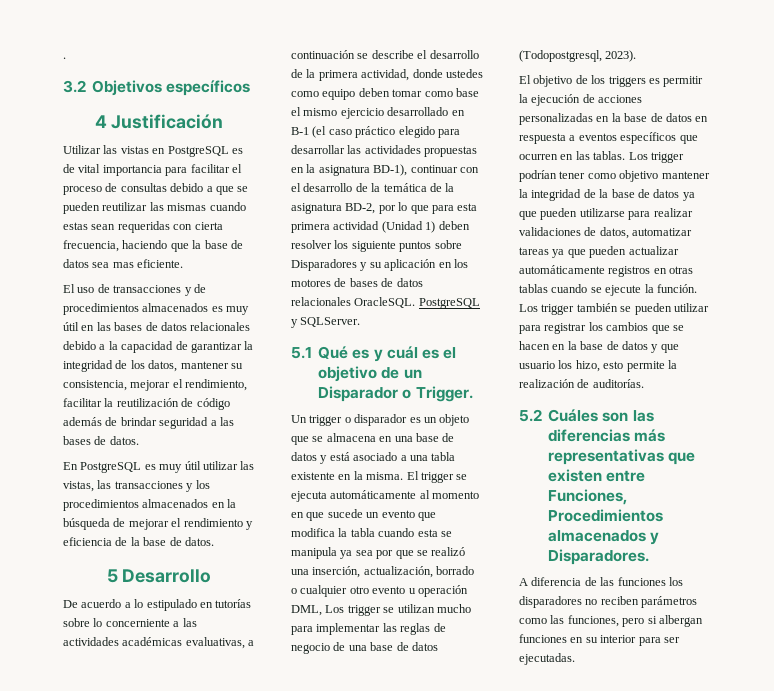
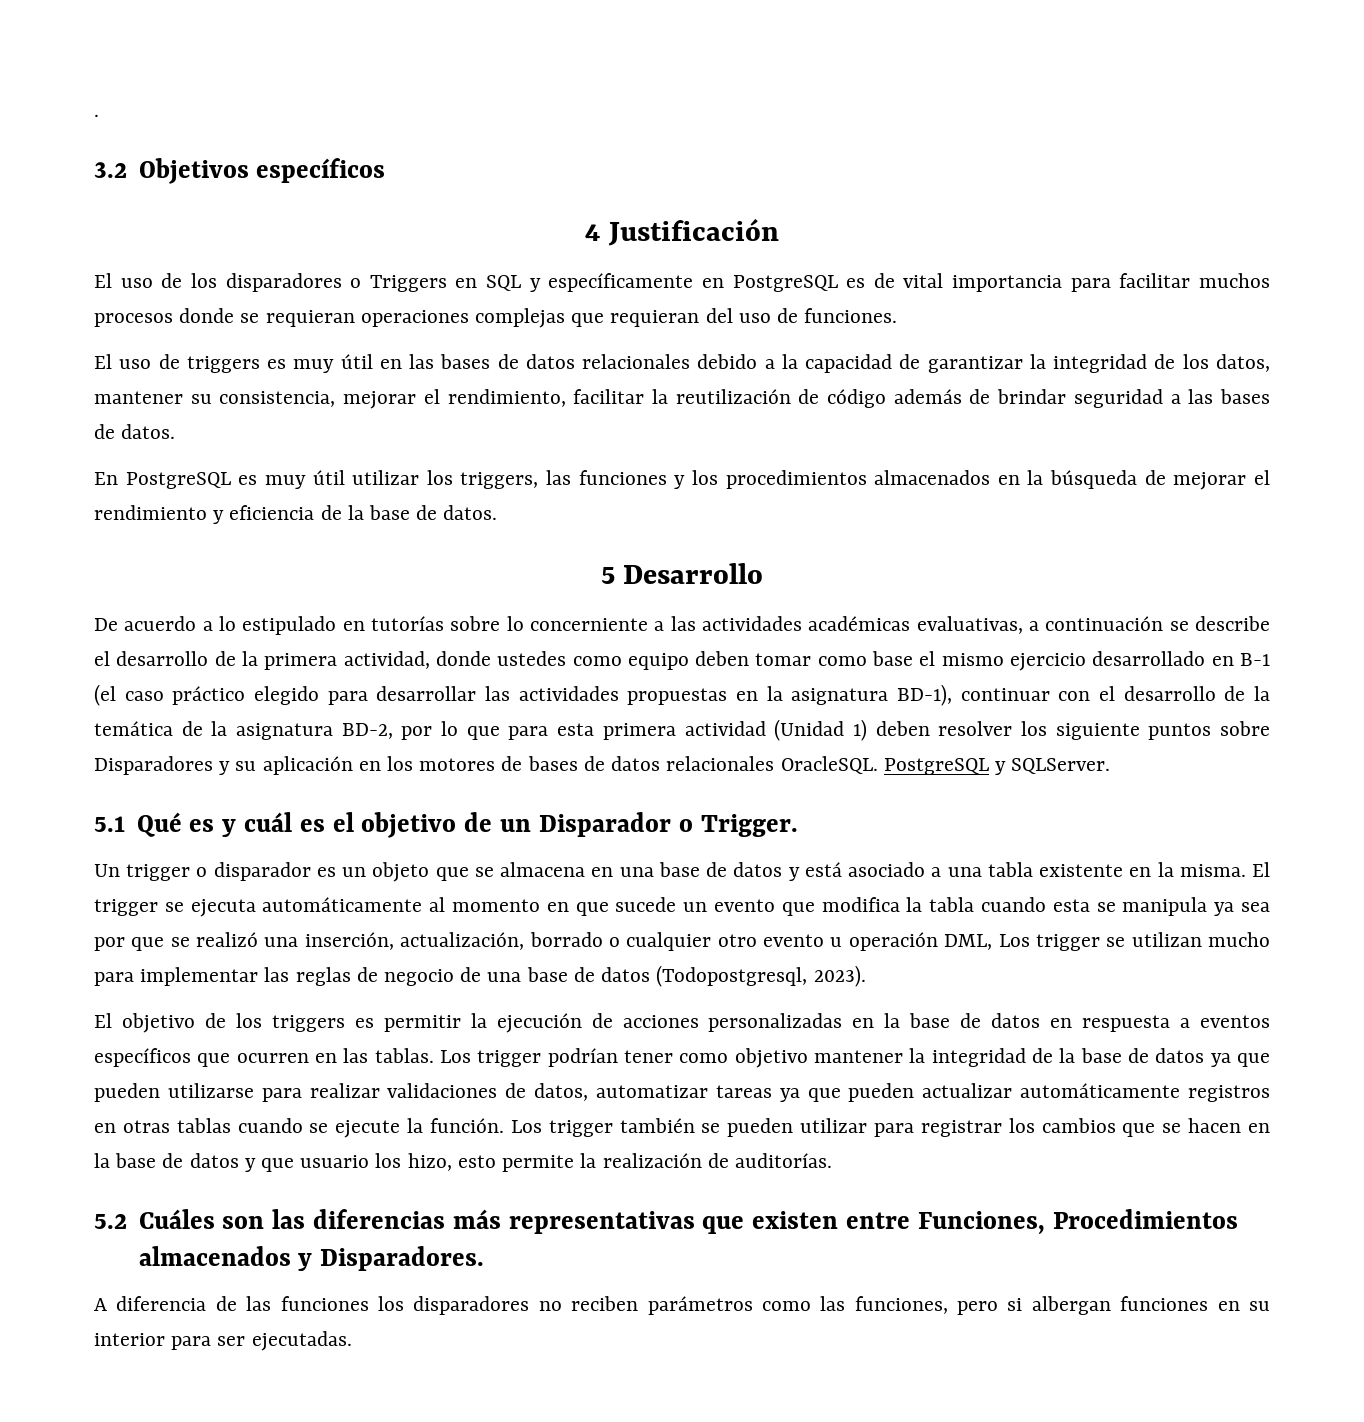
[63,145,149,154] Utilizar las vistas -> [94,273,694,292] El uso de los disparadores o Triggers en SQL y específicamente
[231,164,242,173] [63,183,249,195] [63,202,246,214] [63,221,223,233] [63,240,243,252] [63,259,184,268] [63,284,206,296] [63,303,209,315] el proceso de consultas debido a que se pueden reutilizar las mismas cuando estas sean requeridas con cierta frecuencia, haciendo que la base de datos sea mas eficiente. // El uso de transacciones y de procedimientos almacenados -> [1199,273,1271,288] [94,308,898,328] [94,354,260,373] muchos procesos donde se requieran operaciones complejas que requieran del uso de funciones. // El uso de triggers
[240,461,255,470] [63,480,183,492] las vistas, las transacciones -> [426,470,667,489] los triggers, las funciones

